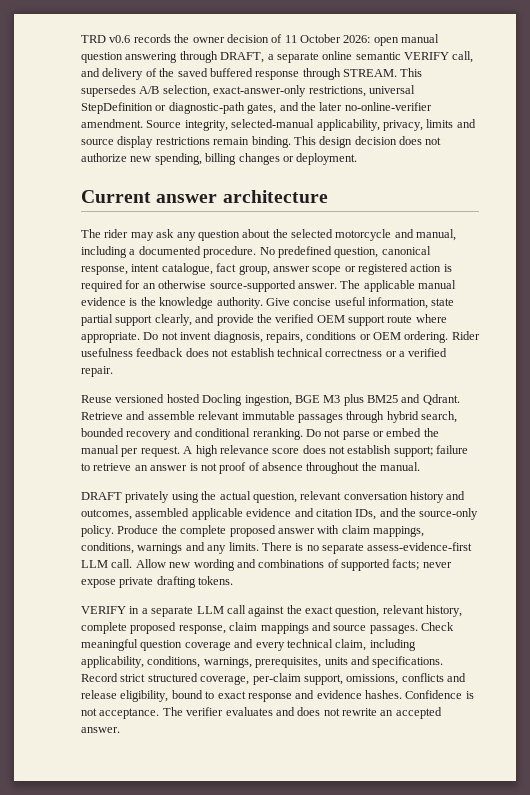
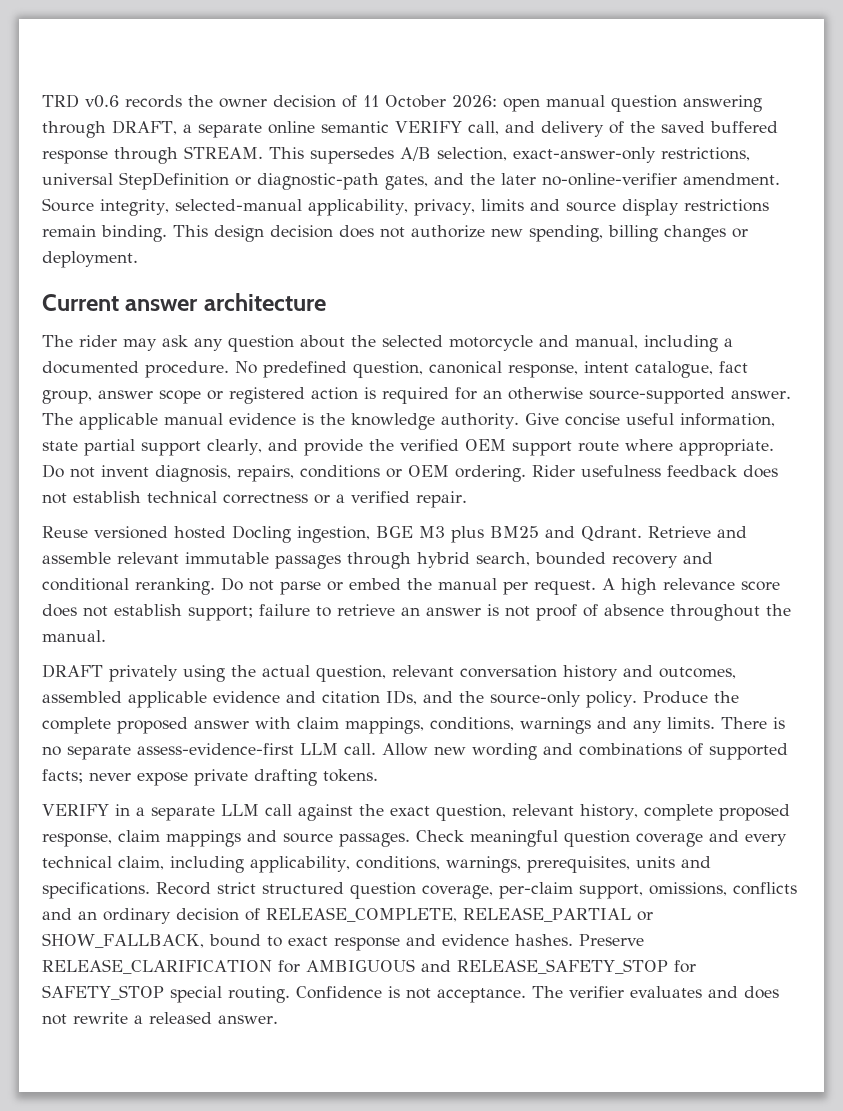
(198, 677) none -> [350,882,416,899] question
[81,690,169,702] release eligibility, -> [78,907,653,924] [42,933,204,948] an ordinary decision of RELEASE_COMPLETE, RELEASE_PARTIAL or SHOW_FALLBACK,
(402, 694) none -> [578,934,644,946] [42,959,696,974] [42,985,290,1003] Preserve RELEASE_CLARIFICATION for AMBIGUOUS and RELEASE_SAFETY_STOP for SAFETY_STOP special routing.
[380,707,442,719] an accepted -> [134,1012,212,1024] a released

